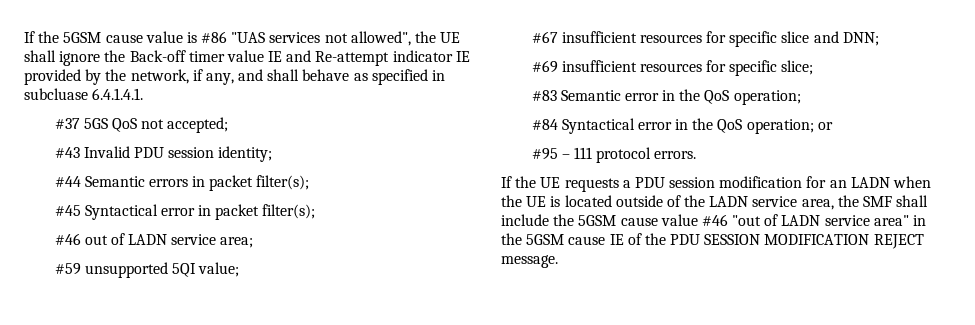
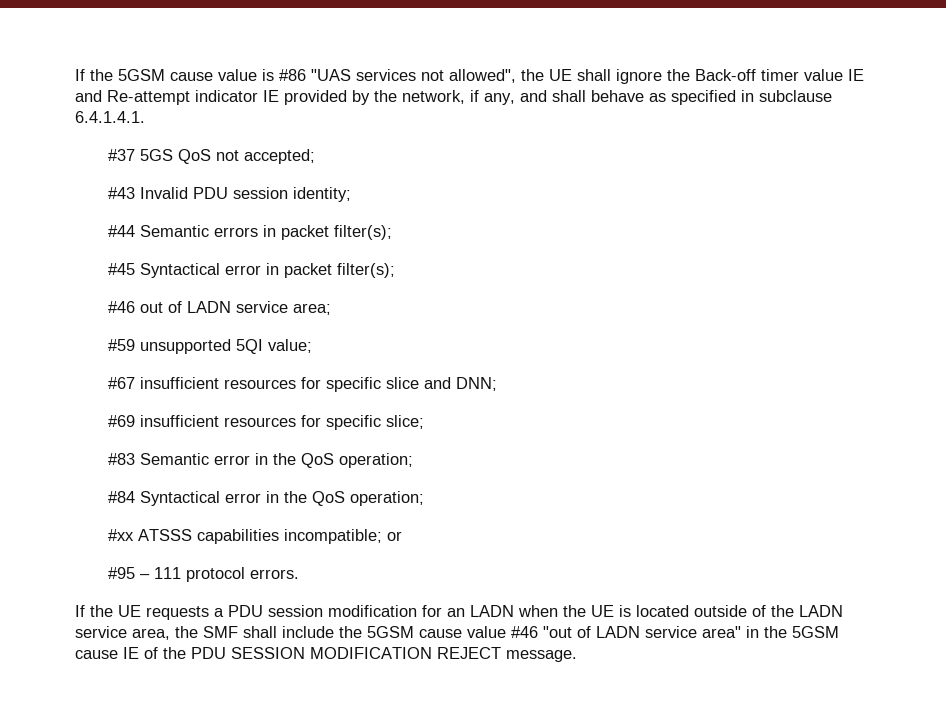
[24,88,88,100] subcluase -> [759,90,832,102] subclause
(814, 126) none -> [107,529,382,544] // #xx ATSSS capabilities incompatible;

